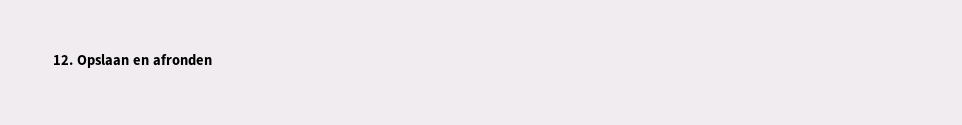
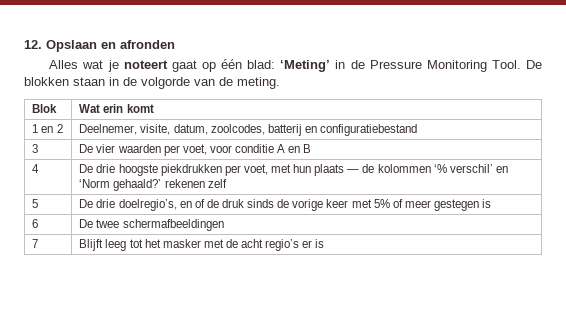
(212, 60) none -> [49,59,543,72] [24,77,280,89] [32,104,58,113] [79,104,154,113] [32,124,63,133] [79,124,418,136] [32,144,39,153] [79,144,312,156] [32,164,40,173] [79,164,508,176] [79,179,227,191] [32,199,39,208] [79,199,492,211] [32,219,39,228] [79,219,224,231] [32,239,39,248] [79,239,325,251] // Alles wat je noteert gaat op één blad: ‘Meting’ in de Pressure Monitoring Tool. De blokken staan in de volgorde van de meting. // Blok | Wat erin komt // 1 en 2 | Deelnemer, visite, datum, zoolcodes, batterij en configuratiebestand // 3 | De vier waarden per voet, voor conditie A en B // 4 | De drie hoogste piekdrukken per voet, met hun plaats — de kolommen ‘% verschil’ en ‘Norm gehaald?’ rekenen zelf // 5 | De drie doelregio’s, en of de druk sinds de vorige keer met 5% of meer gestegen is // 6 | De twee schermafbeeldingen // 7 | Blijft leeg tot het masker met de acht regio’s er is

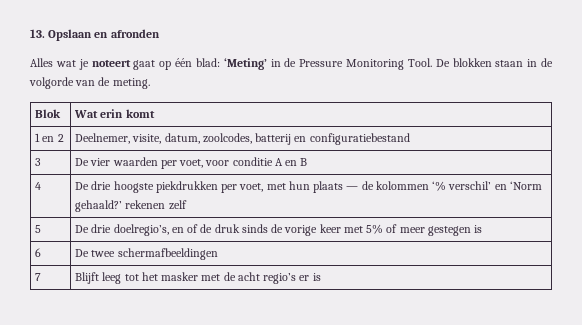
[24,40,42,49] 12. -> [30,29,45,38] 13.

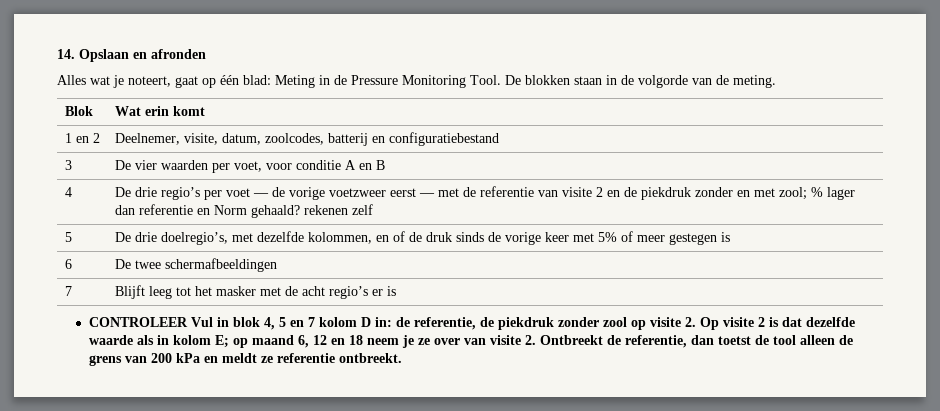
[30,29,45,38] 13. -> [57,49,75,59] 14.
[91,60,131,67] noteert -> [128,76,171,87] noteert,
[223,58,267,70] ‘Meting’ -> [275,75,315,88] Meting
[113,181,542,193] [75,200,123,212] hoogste piekdrukken per voet, met hun plaats — de kolommen ‘% verschil’ en ‘Norm gehaald?’ -> [160,186,855,200] [114,204,300,218] regio’s per voet — de vorige voetzweer eerst — met de referentie van visite 2 en de piekdruk zonder en met zool; % lager dan referentie en Norm gehaald?
(169, 230) none -> [231,231,372,244] met dezelfde kolommen,
(321, 277) none -> [88,317,855,330] [88,335,853,348] [88,353,402,366] // CONTROLEER Vul in blok 4, 5 en 7 kolom D in: de referentie, de piekdruk zonder zool op visite 2. Op visite 2 is dat dezelfde waarde als in kolom E; op maand 6, 12 en 18 neem je ze over van visite 2. Ontbreekt de referentie, dan toetst de tool alleen de grens van 200 kPa en meldt ze referentie ontbreekt.

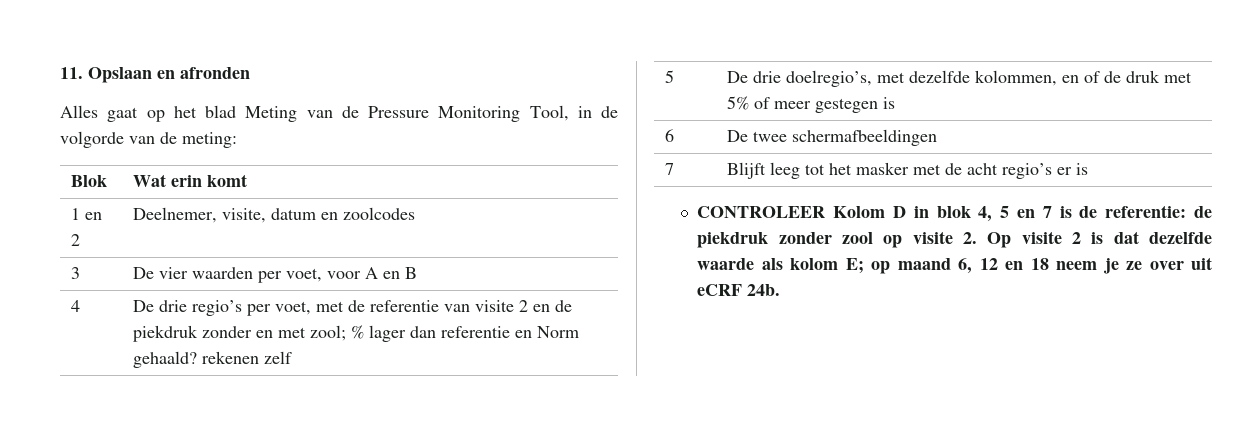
[57,49,75,59] 14. -> [60,67,83,79] 11.
[90,75,602,88] wat je noteert, gaat op één blad: Meting in de Pressure Monitoring Tool. De blokken staan -> [107,105,569,122] gaat op het blad Meting van de Pressure Monitoring Tool,
[733,75,776,88] meting. -> [182,132,237,148] meting:
[221,132,499,146] datum, zoolcodes, batterij en configuratiebestand -> [270,207,415,220] datum en zoolcodes
[295,160,341,170] conditie -> (361, 275) none
[225,187,435,200] voet — de vorige voetzweer eerst — -> [274,301,311,315] voet,
[455,232,569,245] sinds de vorige keer -> (1160, 76) none
[190,317,213,327] Vul -> [833,206,907,218] Kolom D
[318,317,476,330] kolom D in: de referentie, -> [1059,205,1187,218] is de referentie:
[156,335,169,345] in -> (783, 264) none
[463,335,853,348] [88,353,402,366] van visite 2. Ontbreekt de referentie, dan toetst de tool alleen de grens van 200 kPa en meldt ze referentie ontbreekt. -> [1191,257,1212,270] [697,284,781,296] uit eCRF 24b.

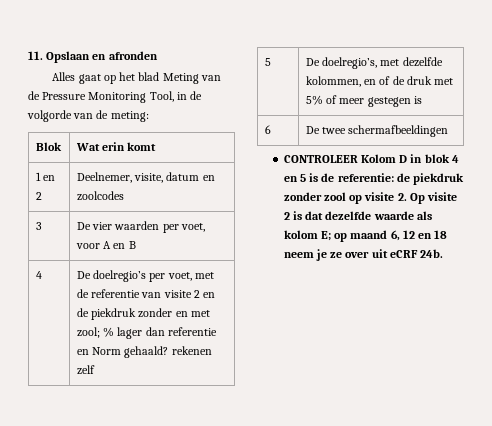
[158,300,242,316] drie regio’s -> [93,270,147,282] doelregio’s
[752,71,781,83] drie -> (320, 62) none
[664,163,674,175] [726,162,1088,179] // 7 | Blijft leeg tot het masker met de acht regio’s er is -> (449, 131) none
[978,206,1052,222] 4, 5 en 7 -> [451,155,459,163] [283,174,306,182] 4 en 5

